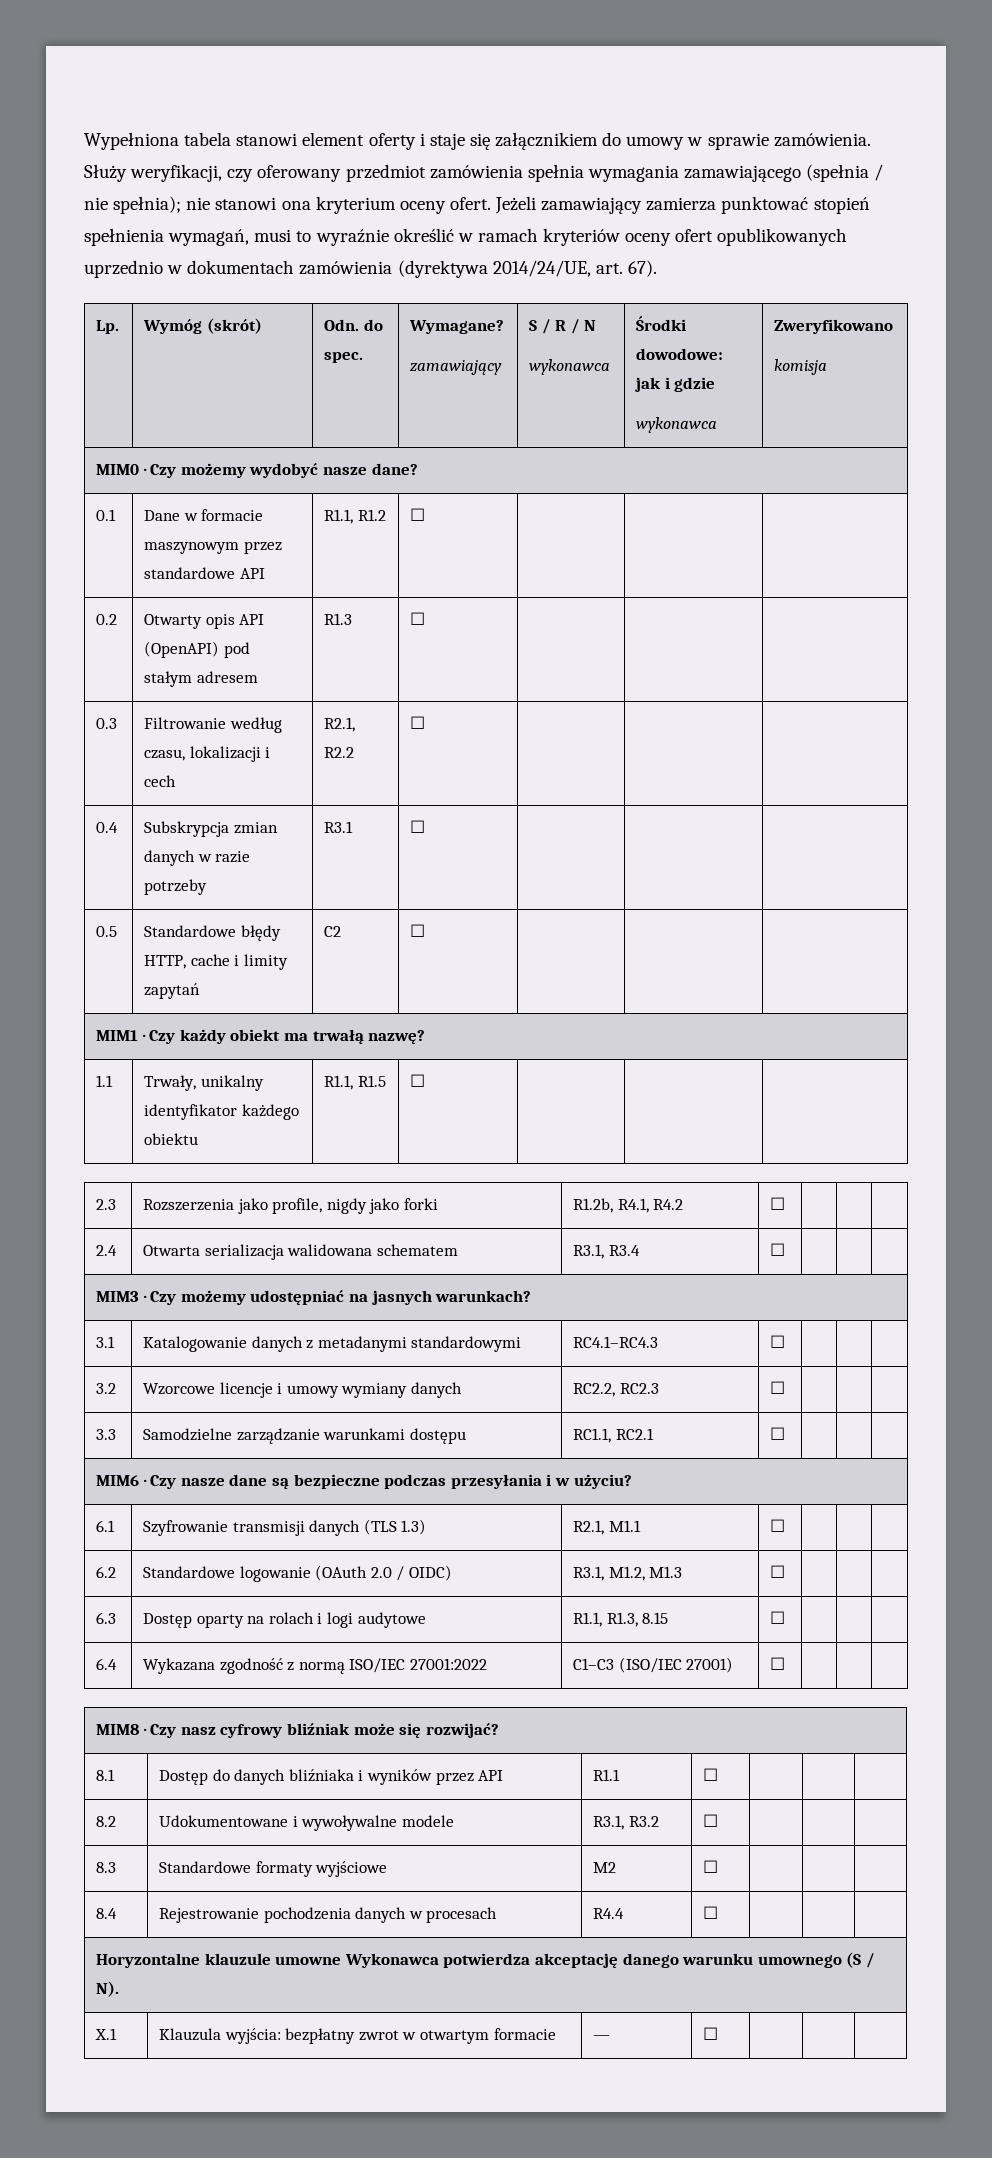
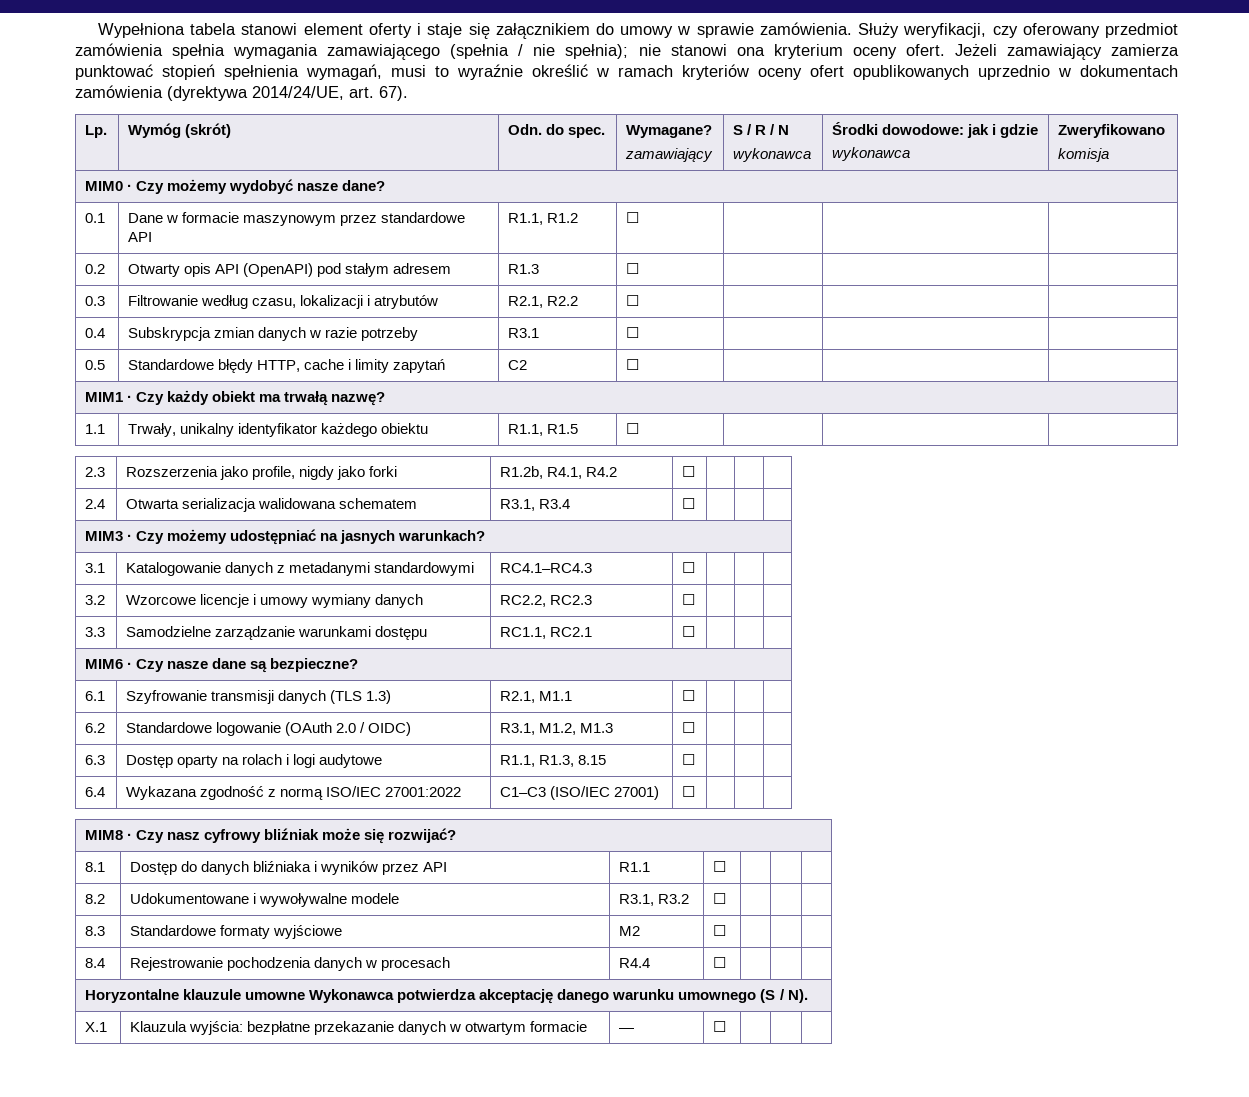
[144,775,177,787] cech -> [374,295,439,309] atrybutów
[293,1474,632,1489] bezpieczne podczas przesyłania i w użyciu? -> [270,658,359,672] bezpieczne?
[285,2028,399,2044] bezpłatny zwrot -> [247,1021,447,1035] bezpłatne przekazanie danych

